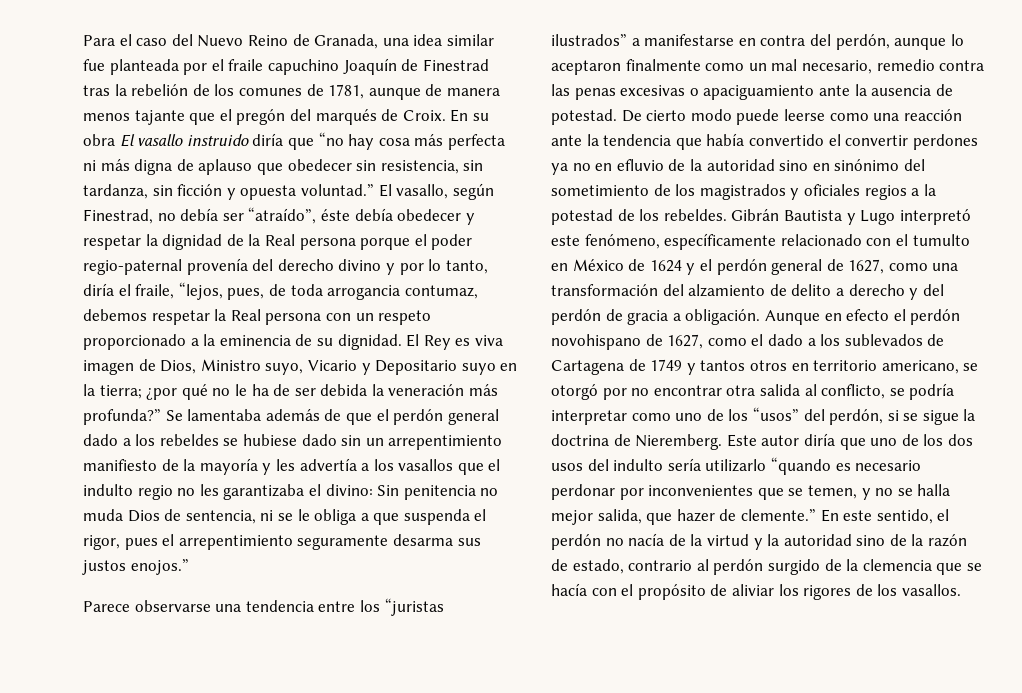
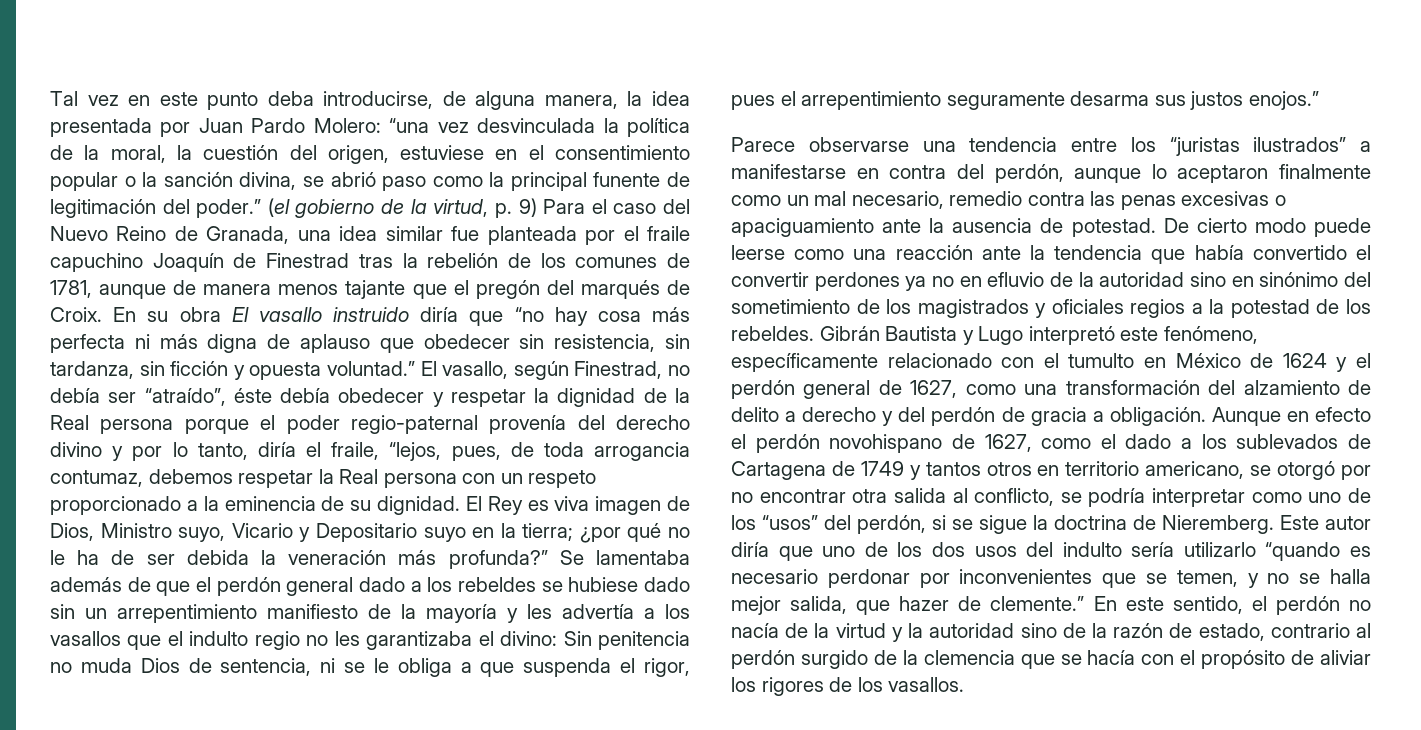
(83, 40) none -> [50,91,690,110] [50,118,691,137] [50,145,690,164] [50,172,690,191] [50,198,537,218] Tal vez en este punto deba introducirse, de alguna manera, la idea presentada por Juan Pardo Molero: “una vez desvinculada la política de la moral, la cuestión del origen, estuviese en el consentimiento popular o la sanción divina, se abrió paso como la principal funente de legitimación del poder.” (el gobierno de la virtud, p. 9)

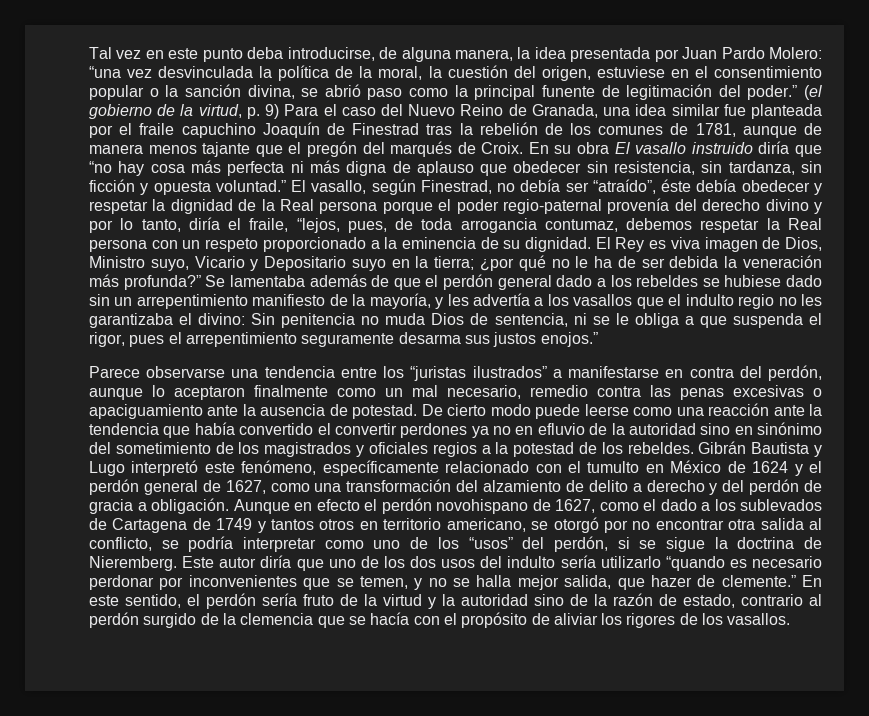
[426,604,497,623] mayoría -> [369,293,431,309] mayoría,
[1349,600,1371,611] [731,623,779,638] no nacía -> [262,593,334,606] sería fruto

